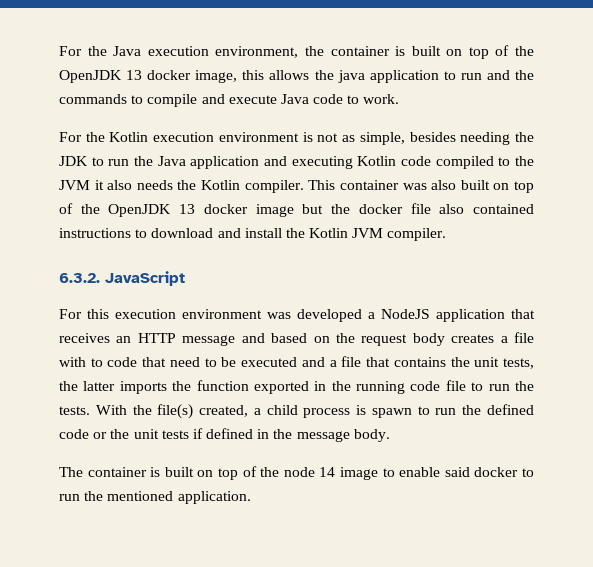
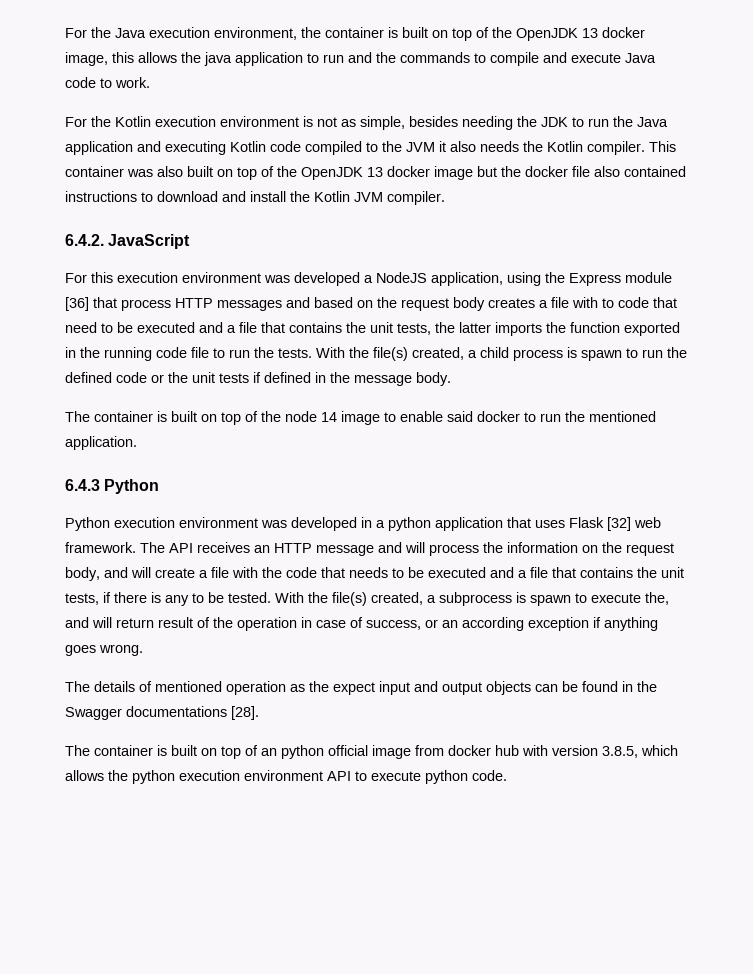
[59,273,100,283] 6.3.2. -> [65,234,104,246] 6.4.2.
[436,309,535,322] [59,333,236,346] application that receives an HTTP message -> [431,272,672,286] [65,297,282,311] application, using the Express module [36] that process HTTP messages
(251, 497) none -> [65,479,160,494] [65,517,661,531] [65,542,674,556] [65,567,684,581] [65,592,669,606] [65,617,658,631] [65,644,143,656] [65,681,657,695] [65,706,259,720] [65,745,678,759] [65,770,507,784] // 6.4.3 Python // Python execution environment was developed in a python application that uses Flask [32] web framework. The API receives an HTTP message and will process the information on the request body, and will create a file with the code that needs to be executed and a file that contains the unit tests, if there is any to be tested. With the file(s) created, a subprocess is spawn to execute the, and will return result of the operation in case of success, or an according exception if anything goes wrong. // The details of mentioned operation as the expect input and output objects can be found in the Swagger documentations [28]. // The container is built on top of an python official image from docker hub with version 3.8.5, which allows the python execution environment API to execute python code.

